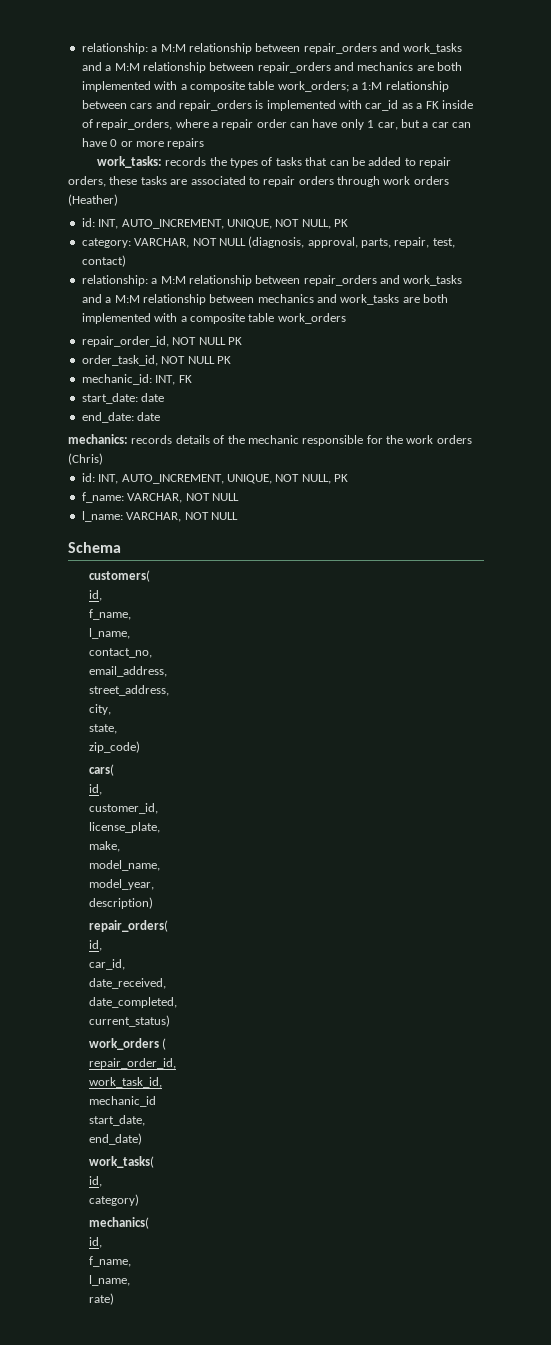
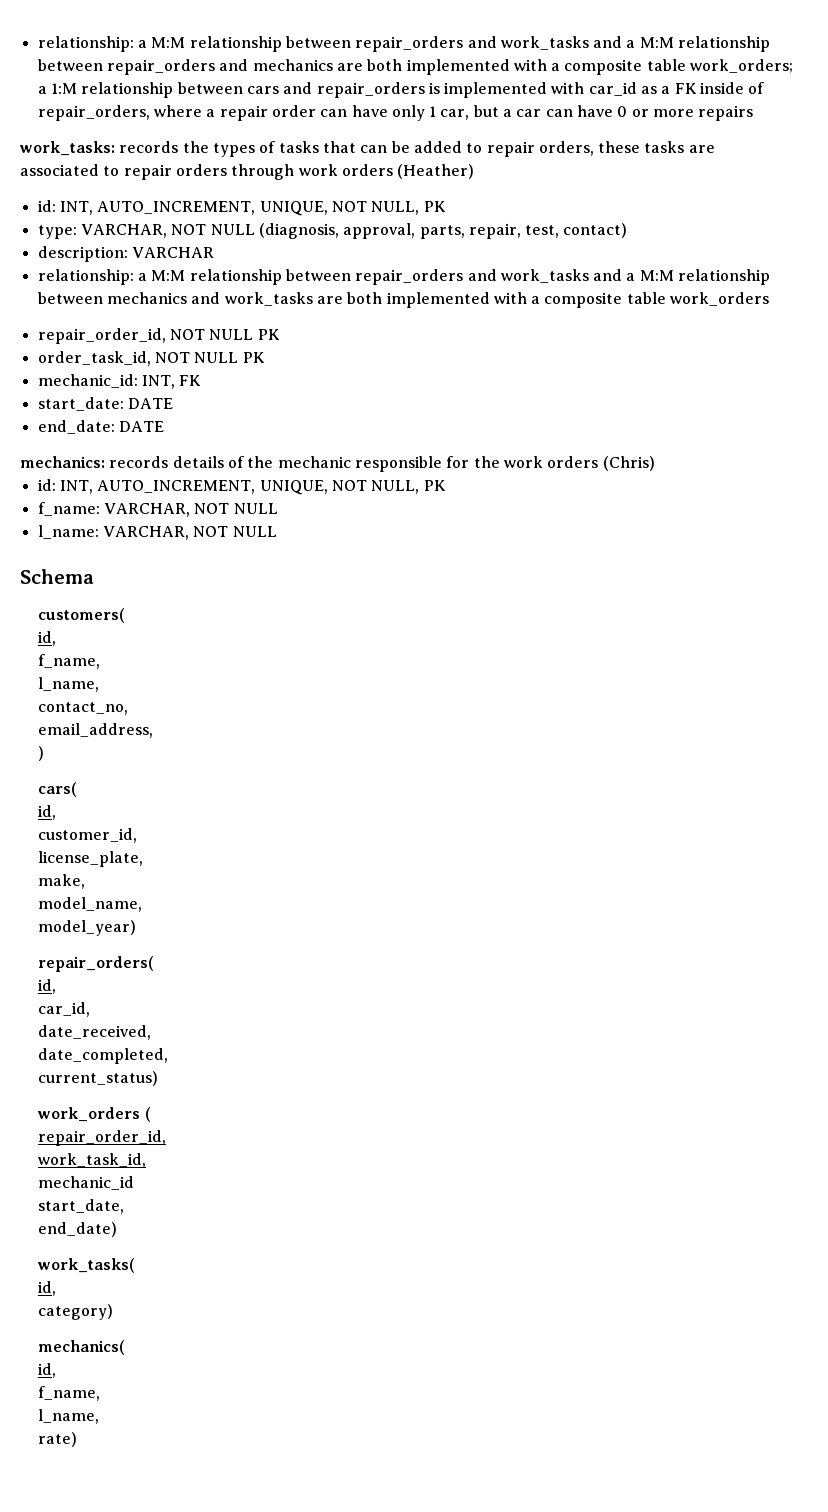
[81,238,131,248] category: -> [37,225,77,239] type:
(126, 261) none -> [37,246,214,262] // description: VARCHAR
[141,393,165,402] date -> [127,398,173,409] DATE
[137,412,161,421] date -> [118,421,164,432] DATE
[89,685,170,696] [89,704,112,715] [89,724,118,734] [89,741,141,753] street_address, // city, // state, // zip_code) -> [38,746,45,761] )
[89,879,155,890] [89,897,154,909] model_year, // description) -> [38,920,137,936] model_year)

